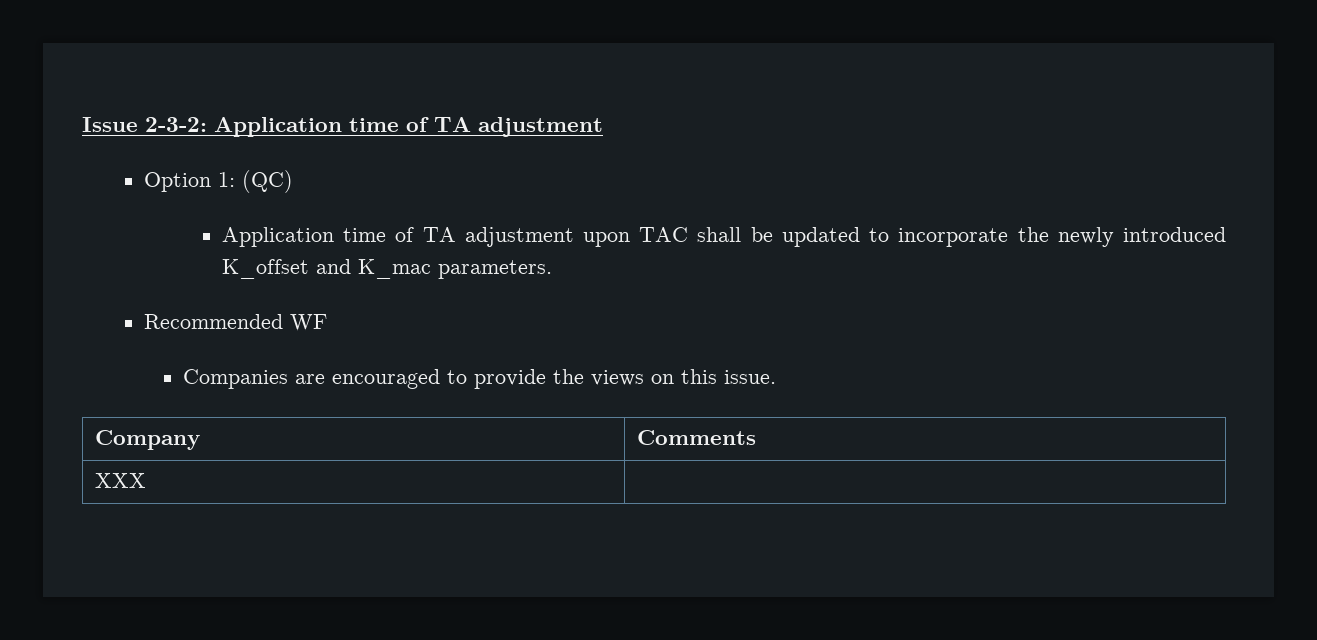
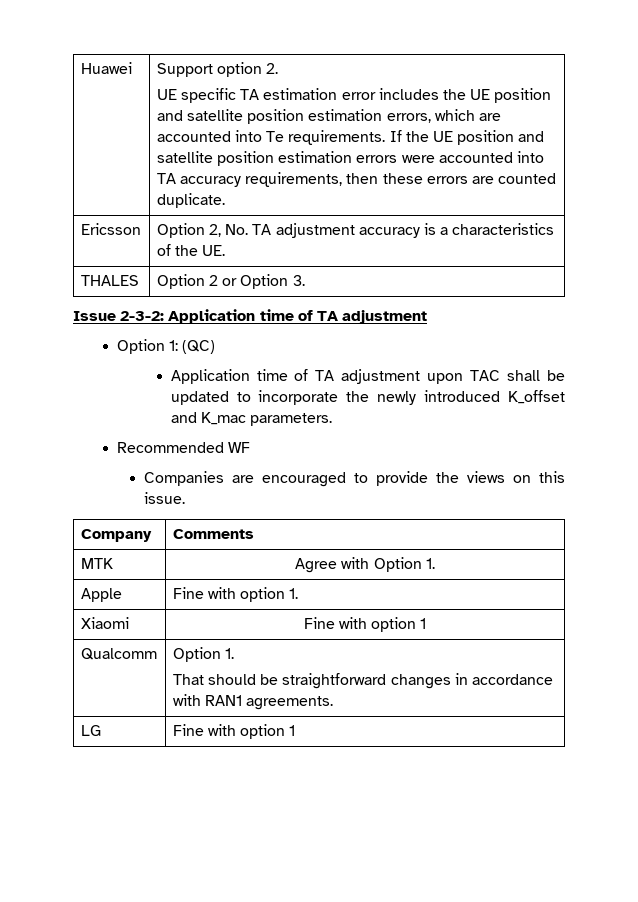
(82, 124) none -> [80,62,132,74] [156,62,279,77] [156,88,552,103] [156,109,501,124] [156,130,545,145] [156,151,544,166] [156,172,557,187] [156,193,225,208] [80,223,141,235] [156,223,555,238] [156,244,226,256] [80,275,139,286] [156,274,305,289] Huawei | Support option 2. // UE specific TA estimation error includes the UE position and satellite position estimation errors, which are accounted into Te requirements. If the UE position and satellite position estimation errors were accounted into TA accuracy requirements, then these errors are counted duplicate. // Ericsson | Option 2, No. TA adjustment accuracy is a characteristics of the UE. // THALES | Option 2 or Option 3. //
[95,473,147,488] XXX | -> [80,558,113,569] [295,557,435,573] [80,588,122,602] [172,587,299,602] [80,617,129,629] [303,617,427,632] [80,648,157,660] [172,647,234,662] [172,673,553,689] [172,694,334,710] [80,725,101,736] [172,724,296,739] MTK | Agree with Option 1. // Apple | Fine with option 1. // Xiaomi | Fine with option 1 // Qualcomm | Option 1. // That should be straightforward changes in accordance with RAN1 agreements. // LG | Fine with option 1

